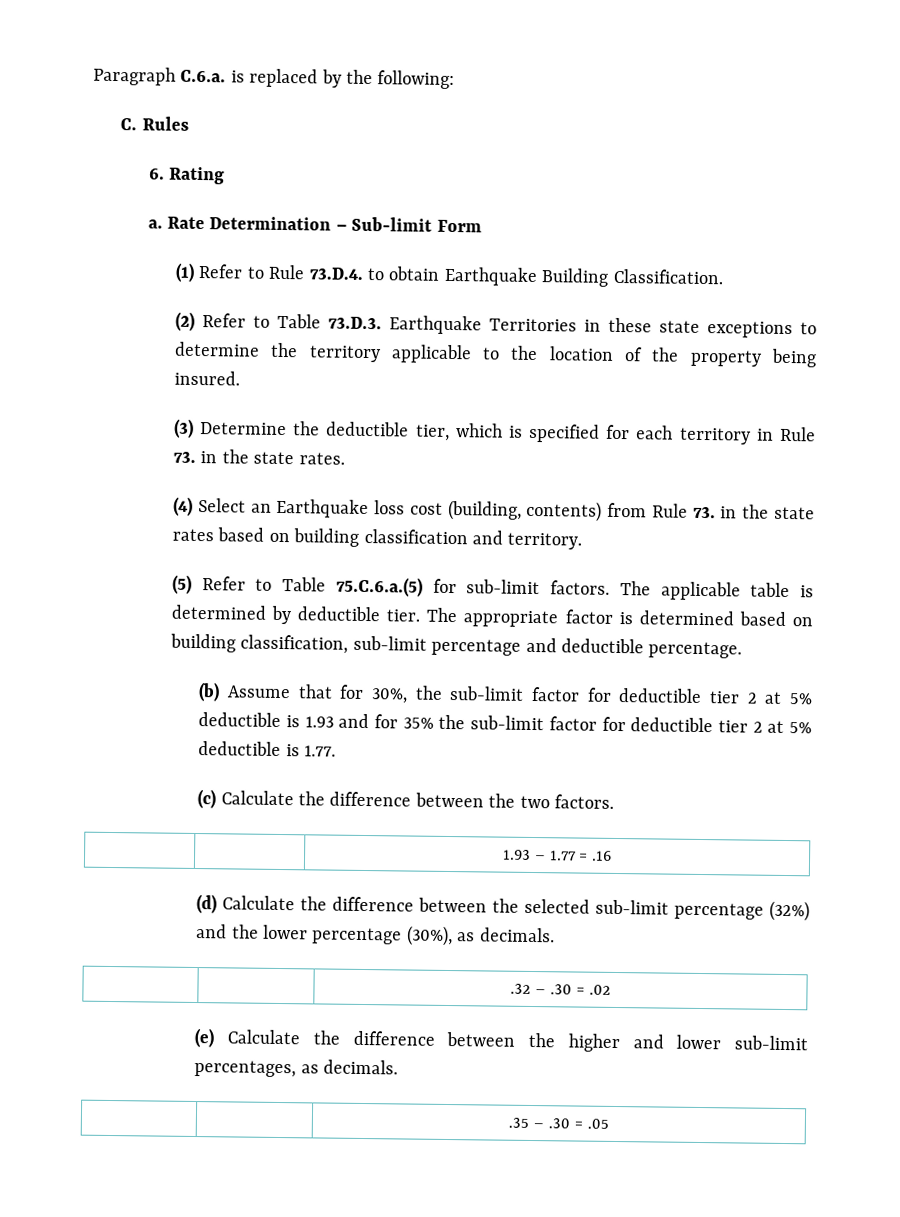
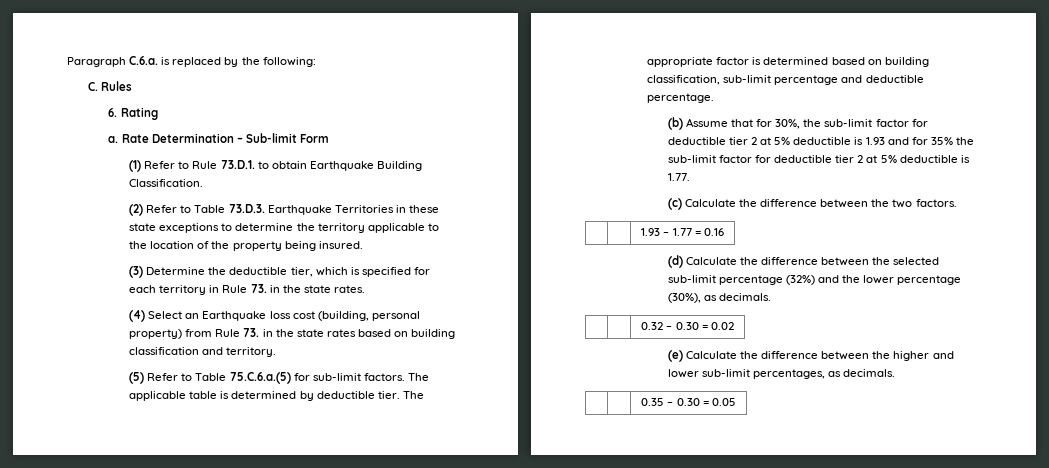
[308,267,364,280] 73.D.4. -> [220,160,255,169] 73.D.1.
[526,500,603,522] contents) -> [371,311,420,321] [129,329,183,339] personal property)
[592,850,613,861] .16 -> [703,228,724,236] 0.16
[510,983,611,995] .32 – .30 = .02 -> [641,322,734,330] 0.32 – 0.30 = 0.02
[508,1117,609,1129] .35 – .30 = .05 -> [641,398,736,406] 0.35 – 0.30 = 0.05

